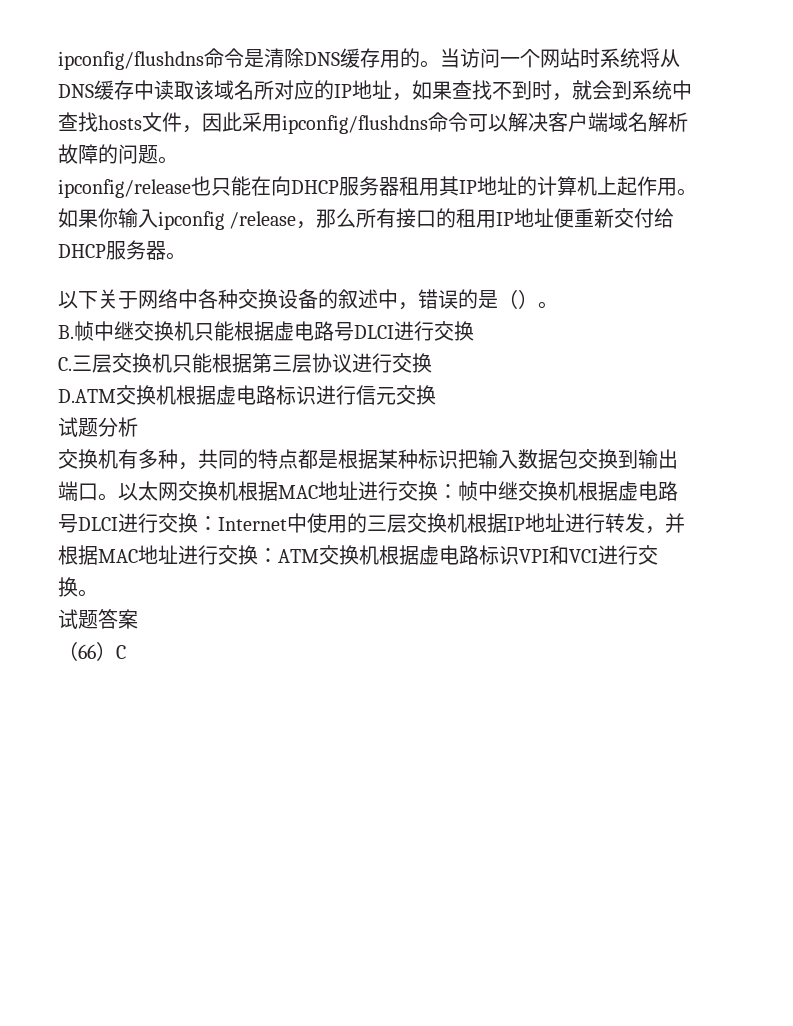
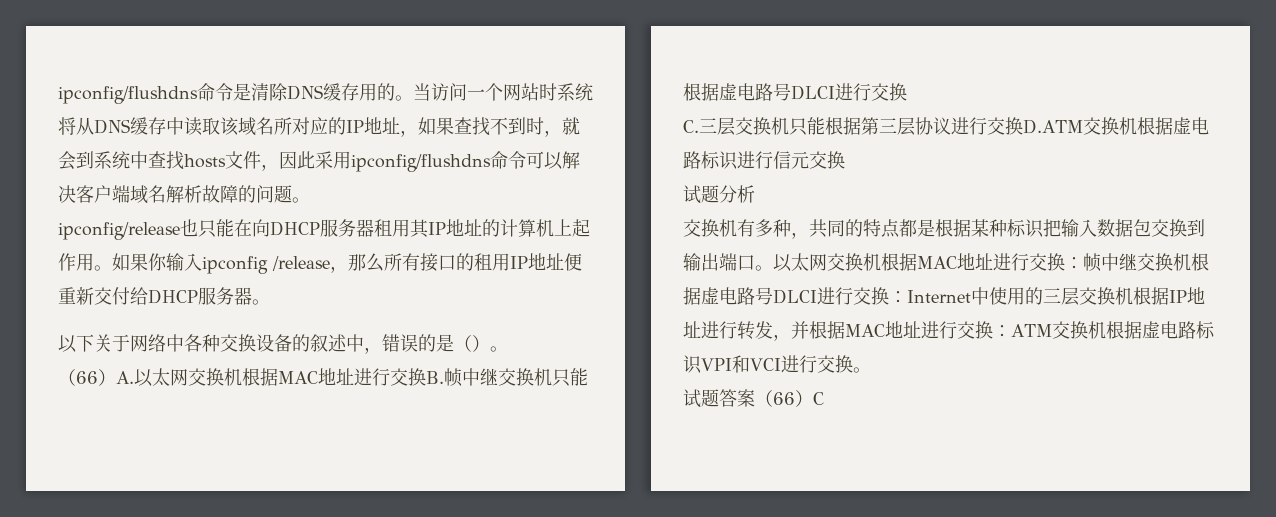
(558, 305) none -> [58,368,426,387] （66）A.以太网交换机根据MAC地址进行交换
(432, 363) // -> (1023, 126) none
(138, 619) // -> (755, 398) none

